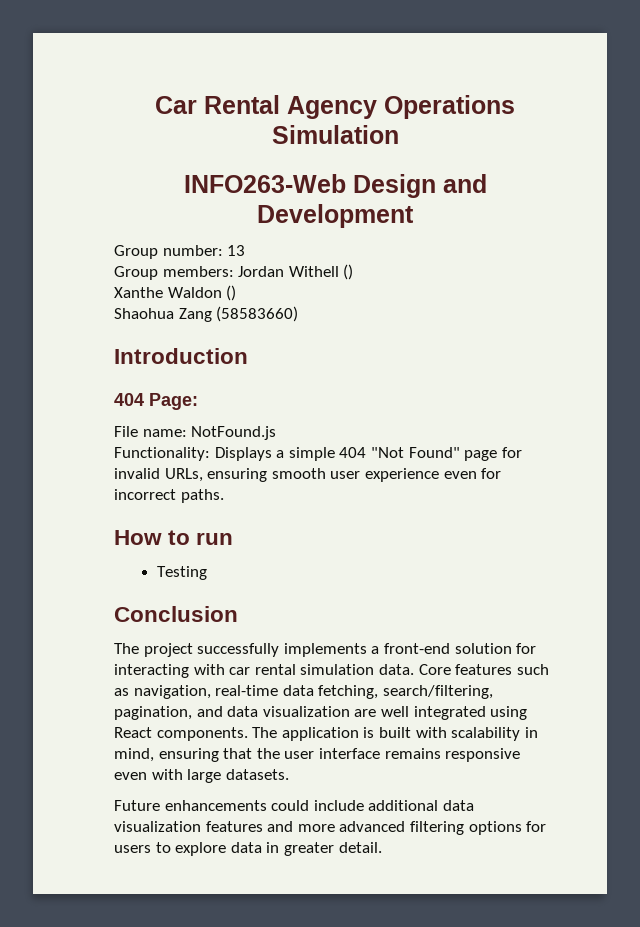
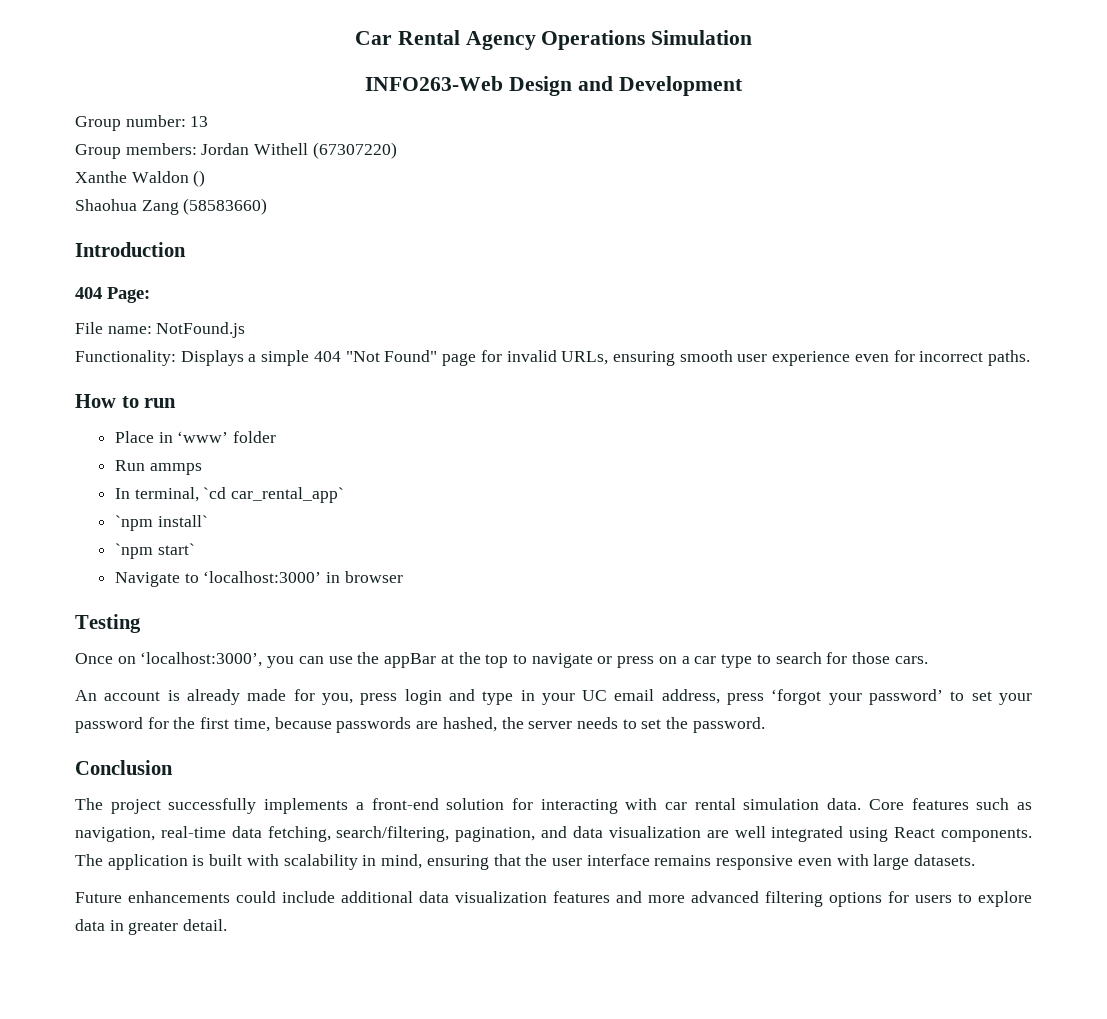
[343,264,354,280] () -> [312,142,397,159] (67307220)
[157,566,208,580] Testing -> [114,431,277,443] [114,460,202,475] [114,487,345,503] [114,515,208,531] [114,543,195,559] [114,571,403,587] [75,614,141,633] [75,652,928,668] [75,689,1033,705] [75,717,765,733] Place in ‘www’ folder // Run ammps // In terminal, `cd car_rental_app` // `npm install` // `npm start` // Navigate to ‘localhost:3000’ in browser // Testing // Once on ‘localhost:3000’, you can use the appBar at the top to navigate or press on a car type to search for those cars. // An account is already made for you, press login and type in your UC email address, press ‘forgot your password’ to set your password for the first time, because passwords are hashed, the server needs to set the password.

